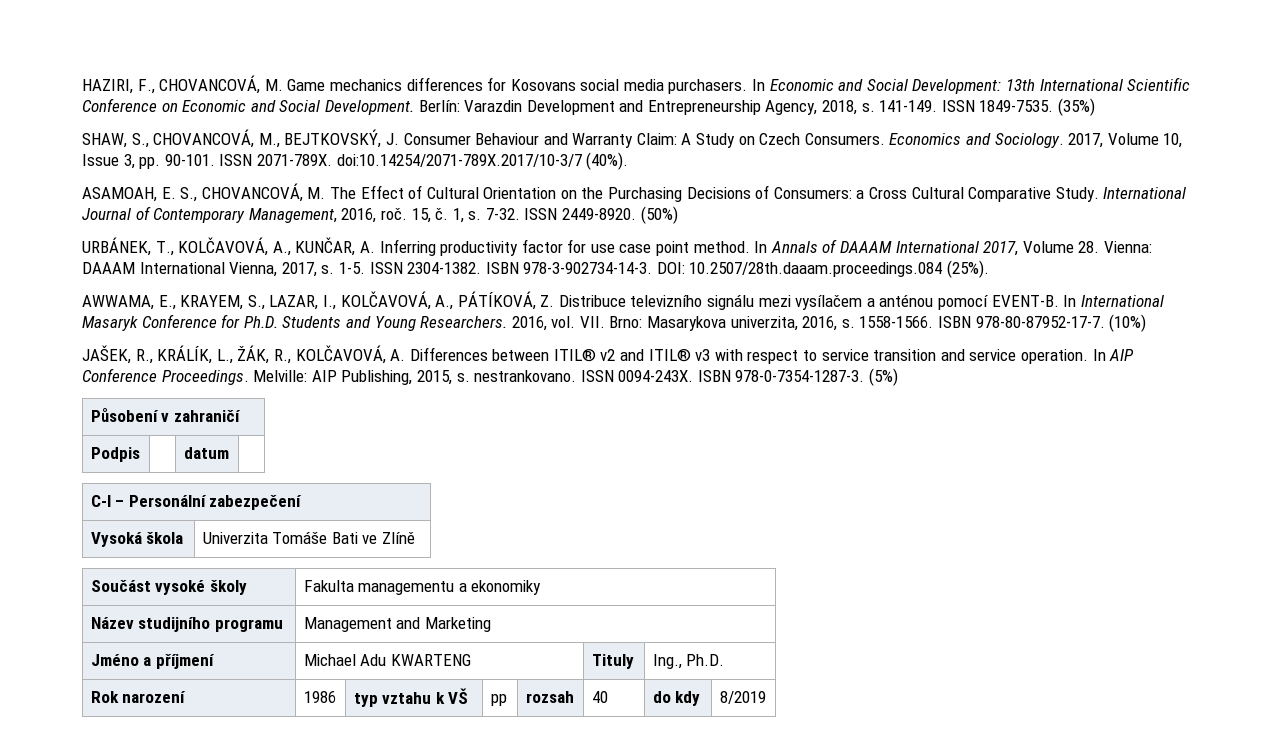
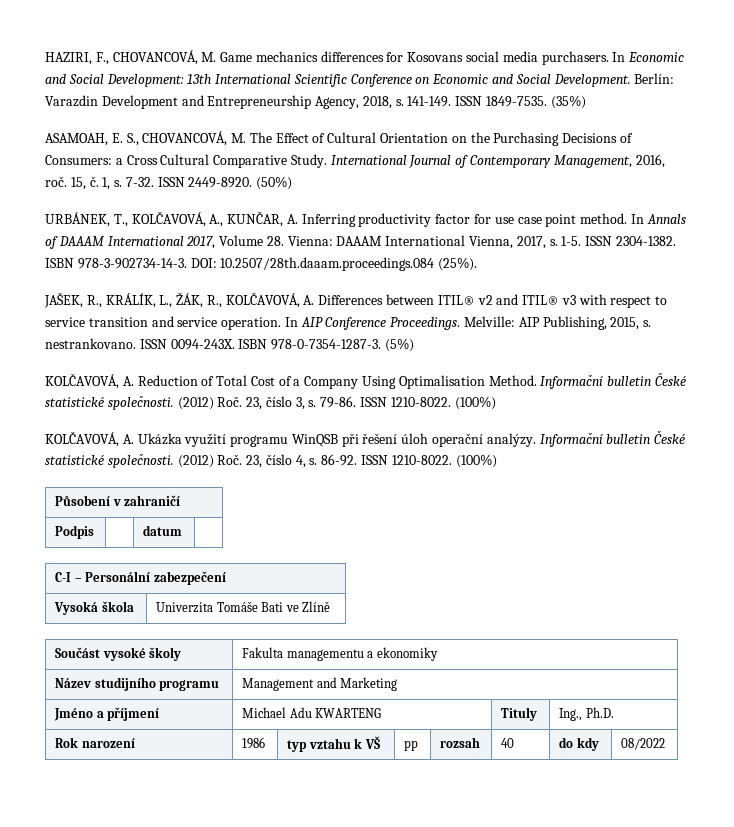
[82,129,1183,148] [82,152,629,170] // SHAW, S., CHOVANCOVÁ, M., BEJTKOVSKÝ, J. Consumer Behaviour and Warranty Claim: A Study on Czech Consumers. Economics and Sociology. 2017, Volume 10, Issue 3, pp. 90-101. ISSN 2071-789X. doi:10.14254/2071-789X.2017/10-3/7 (40%). -> (586, 102) none
[82,291,1164,310] [82,314,1147,332] // AWWAMA, E., KRAYEM, S., LAZAR, I., KOLČAVOVÁ, A., PÁTÍKOVÁ, Z. Distribuce televizního signálu mezi vysílačem a anténou pomocí EVENT-B. In International Masaryk Conference for Ph.D. Students and Young Researchers. 2016, vol. VII. Brno: Masarykova univerzita, 2016, s. 1558-1566. ISBN 978-80-87952-17-7. (10%) -> (478, 264) none
(899, 377) none -> [45,372,686,389] [45,395,496,410] [45,430,686,447] [45,453,497,468] // KOLČAVOVÁ, A. Reduction of Total Cost of a Company Using Optimalisation Method. Informační bulletin České statistické společnosti. (2012) Roč. 23, číslo 3, s. 79-86. ISSN 1210-8022. (100%) // KOLČAVOVÁ, A. Ukázka využití programu WinQSB při řešení úloh operační analýzy. Informační bulletin České statistické společnosti. (2012) Roč. 23, číslo 4, s. 86-92. ISSN 1210-8022. (100%)
[719,691,766,704] 8/2019 -> [621,738,666,750] 08/2022

